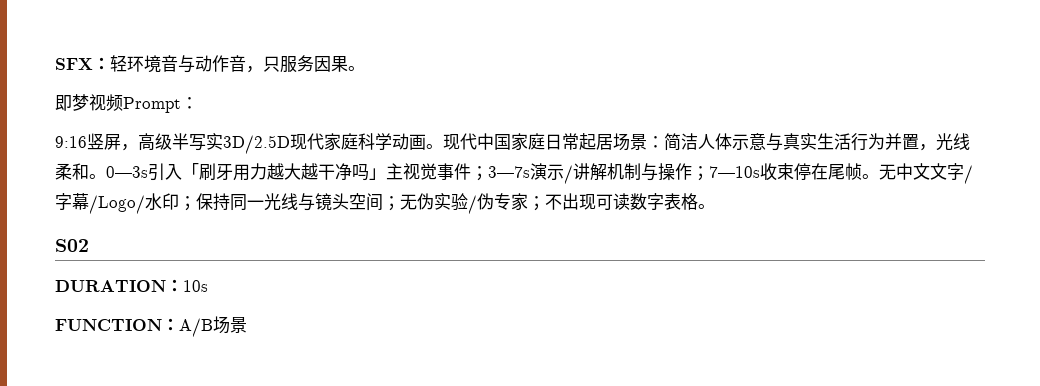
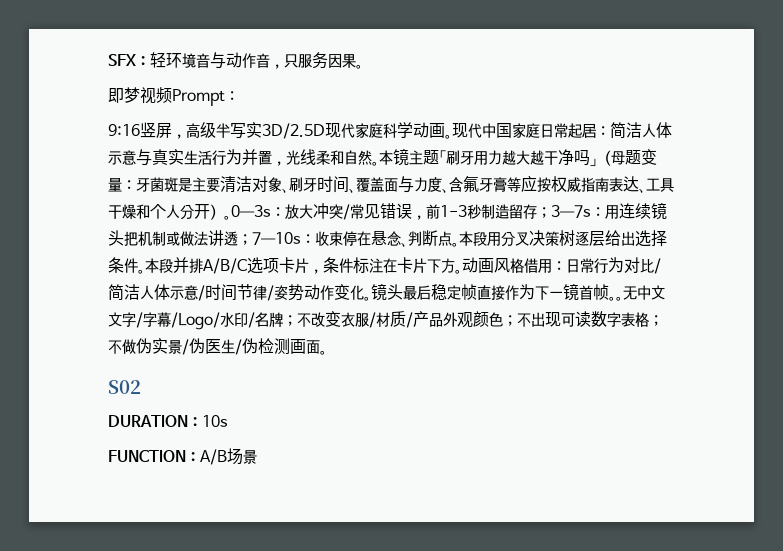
[613,133,647,151] 场景 -> (596, 131) none
[89,163,182,181] 。0—3s引入 -> [344,148,439,166] 自然。本镜主题
[386,163,862,184] 主视觉事件；3—7s演示/讲解机制与操作；7—10s收束停在尾帧 -> [597,149,657,166] [108,175,674,193] [108,202,667,220] [108,230,667,247] [108,257,661,274] [108,283,616,301] （母题变量：牙菌斑是主要清洁对象、刷牙时间、覆盖面与力度、含氟牙膏等应按权威指南表达、工具干燥和个人分开）。0—3s：放大冲突/常见错误，前1-3秒制造留存；3—7s：用连续镜头把机制或做法讲透；7—10s：收束停在悬念、判断点。本段用分叉决策树逐层给出选择条件。本段并排A/B/C选项卡片，条件标注在卡片下方。动画风格借用：日常行为对比/简洁人体示意/时间节律/姿势动作变化。镜头最后稳定帧直接作为下一镜首帧。
[179,193,528,214] ；保持同一光线与镜头空间；无伪实验/伪专家 -> [248,311,503,328] /名牌；不改变衣服/材质/产品外观颜色
(698, 201) none -> [649,315,663,326] [108,338,320,355] ；不做伪实景/伪医生/伪检测画面

